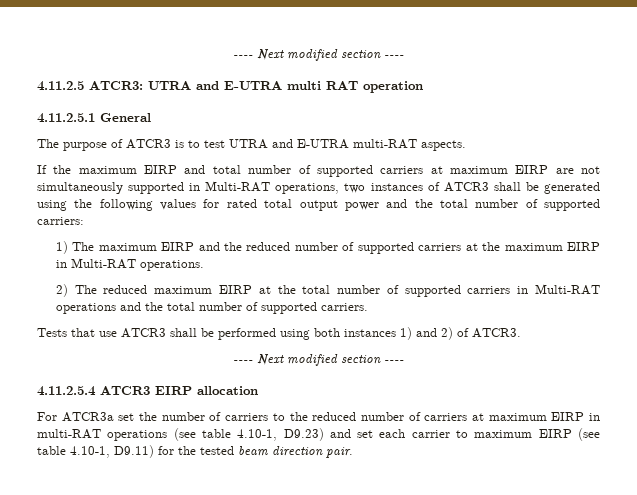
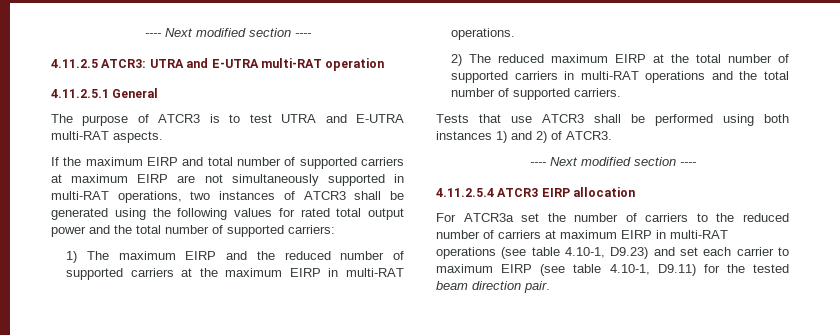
[287,81,358,90] multi RAT -> [260,58,322,68] multi-RAT
[205,181,271,192] Multi-RAT -> [51,191,109,200] multi-RAT
[70,258,136,269] Multi-RAT -> [346,268,404,277] multi-RAT
[535,284,601,295] Multi-RAT -> [580,71,639,80] multi-RAT

